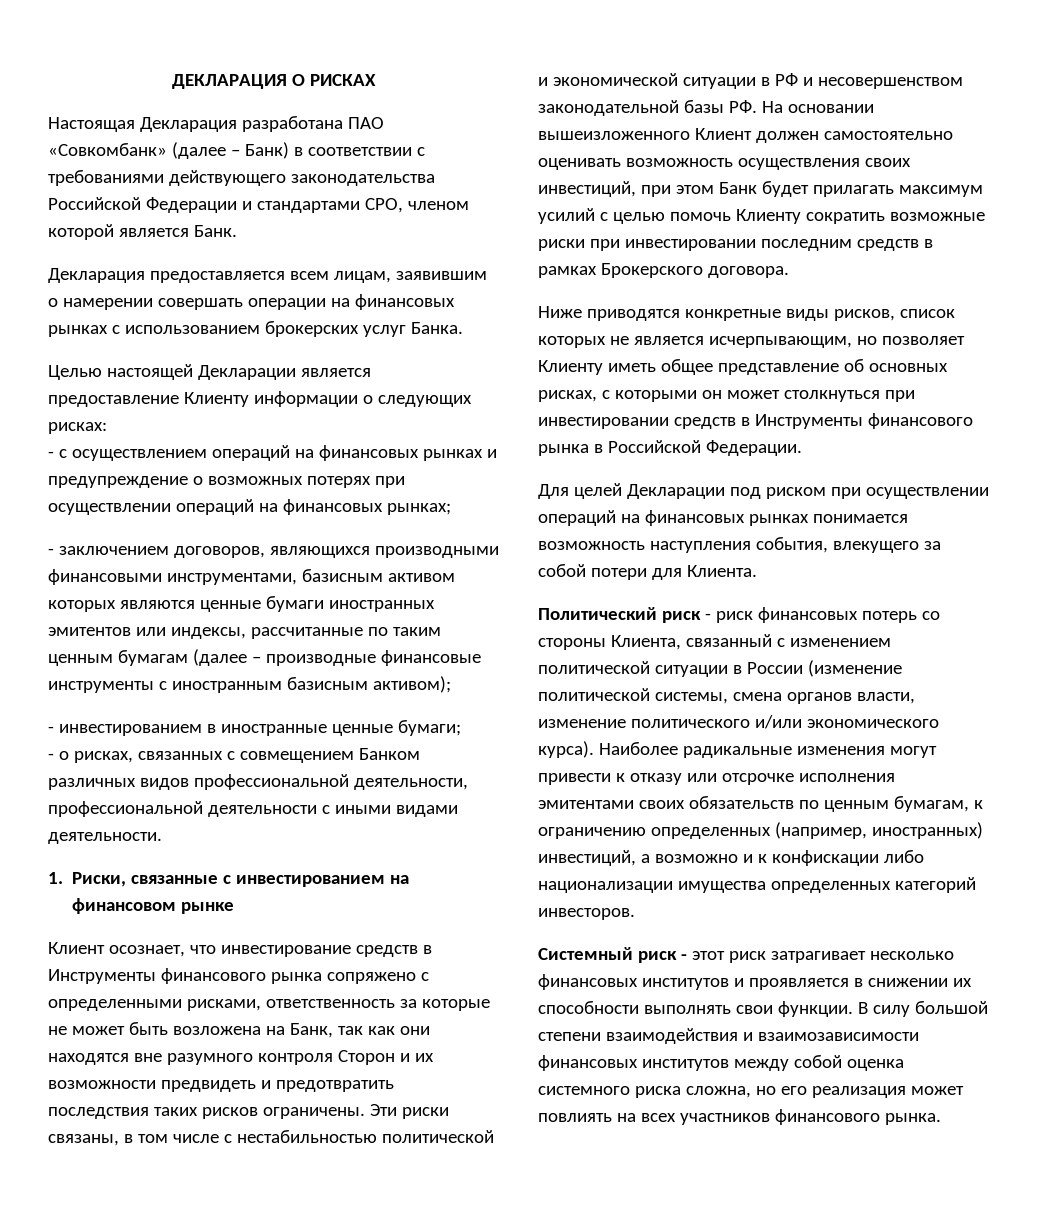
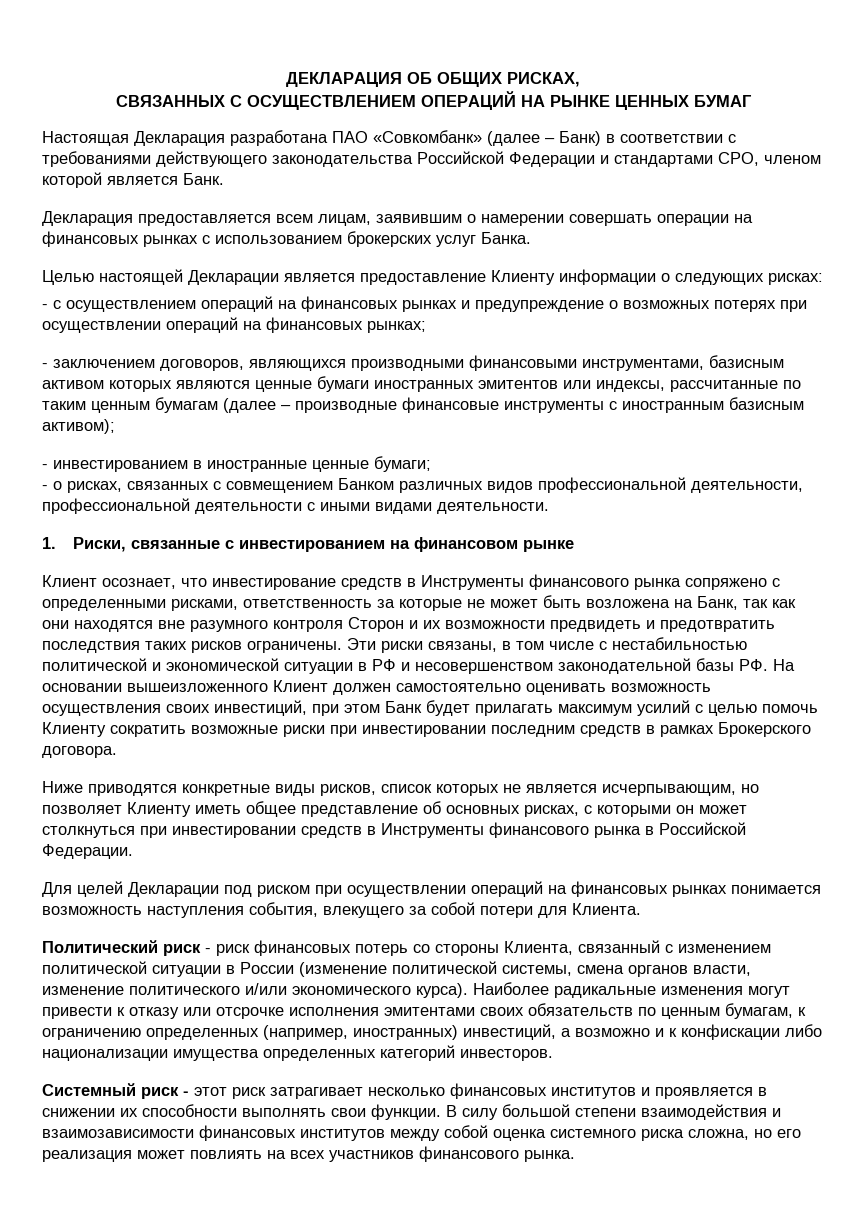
[292,74,376,86] О РИСКАХ -> [407,72,580,87] [115,91,752,110] ОБ ОБЩИХ РИСКАХ, // СВЯЗАННЫХ С ОСУЩЕСТВЛЕНИЕМ ОПЕРАЦИЙ НА РЫНКЕ ЦЕННЫХ БУМАГ

